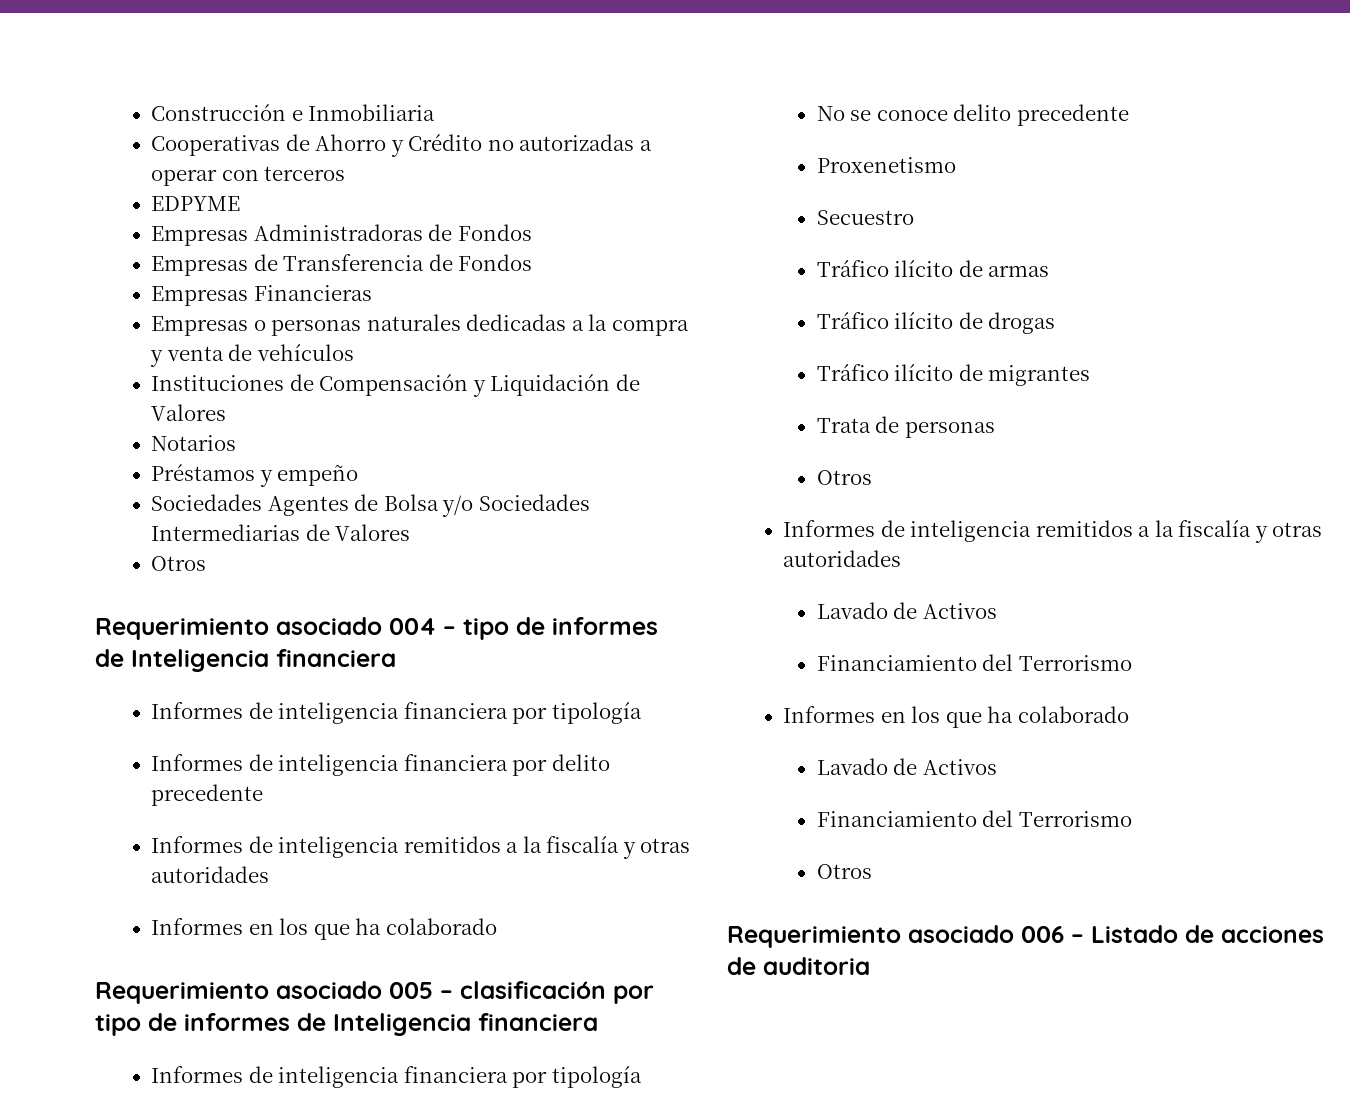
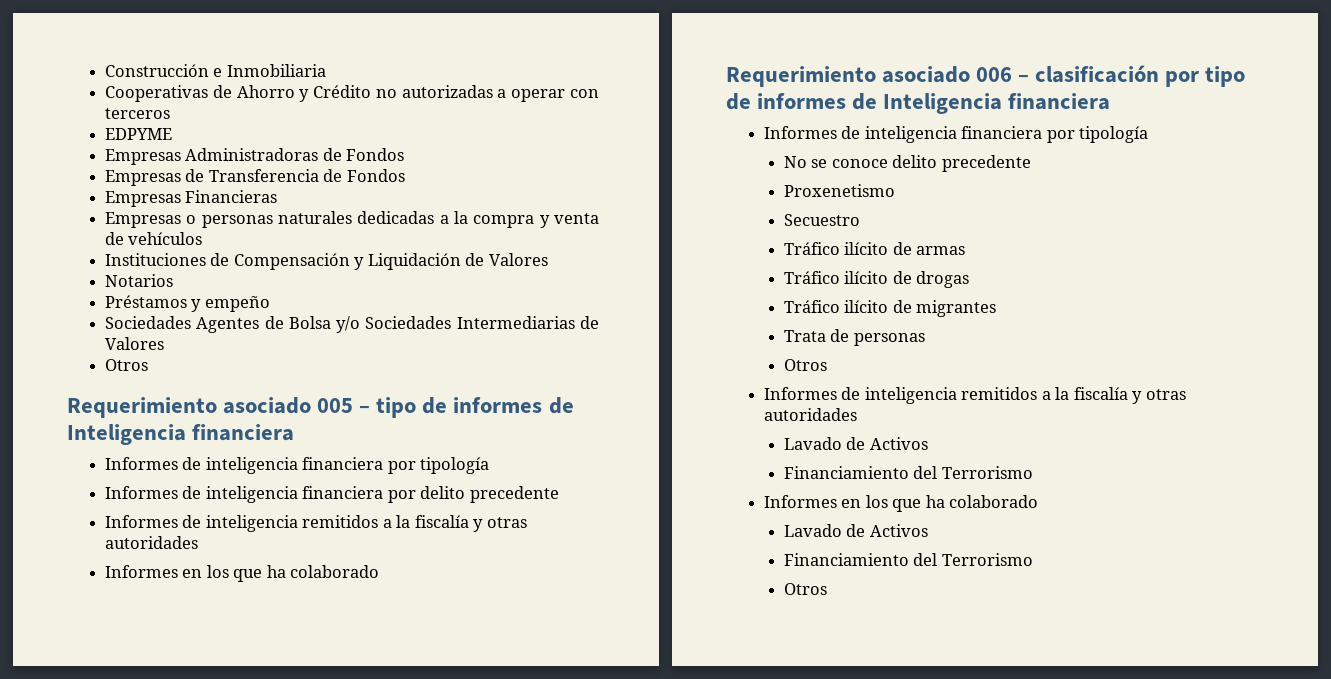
[389,618,436,635] 004 -> [317,398,354,413] 005
[389,982,433,999] 005 -> [976,67,1013,82] 006
[727,925,1324,948] [727,957,870,975] // Requerimiento asociado 006 – Listado de acciones de auditoria -> (827, 589) none

